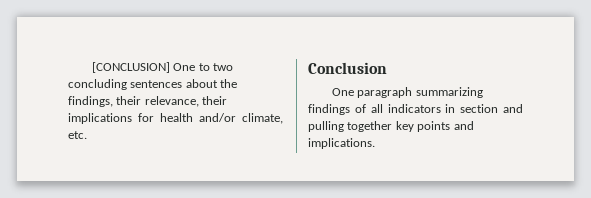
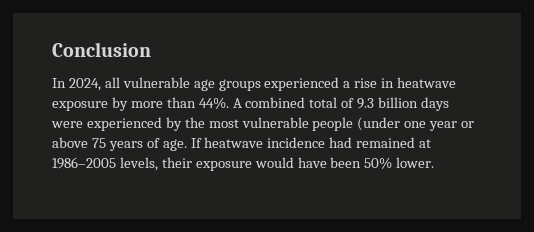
[92,62,234,73] [68,79,238,90] [68,96,228,107] [68,113,283,124] [68,131,87,139] [308,62,387,74] [332,87,483,98] [308,104,523,115] [308,121,474,132] [308,138,375,149] [CONCLUSION] One to two concluding sentences about the findings, their relevance, their implications for health and/or climate, etc. // Conclusion // One paragraph summarizing findings of all indicators in section and pulling together key points and implications. -> [52,42,151,57] [52,77,457,91] [52,97,450,111] [51,117,475,131] [52,137,432,151] [52,157,435,171] Conclusion // In 2024, all vulnerable age groups experienced a rise in heatwave exposure by more than 44%. A combined total of 9.3 billion days were experienced by the most vulnerable people (under one year or above 75 years of age. If heatwave incidence had remained at 1986–2005 levels, their exposure would have been 50% lower.

